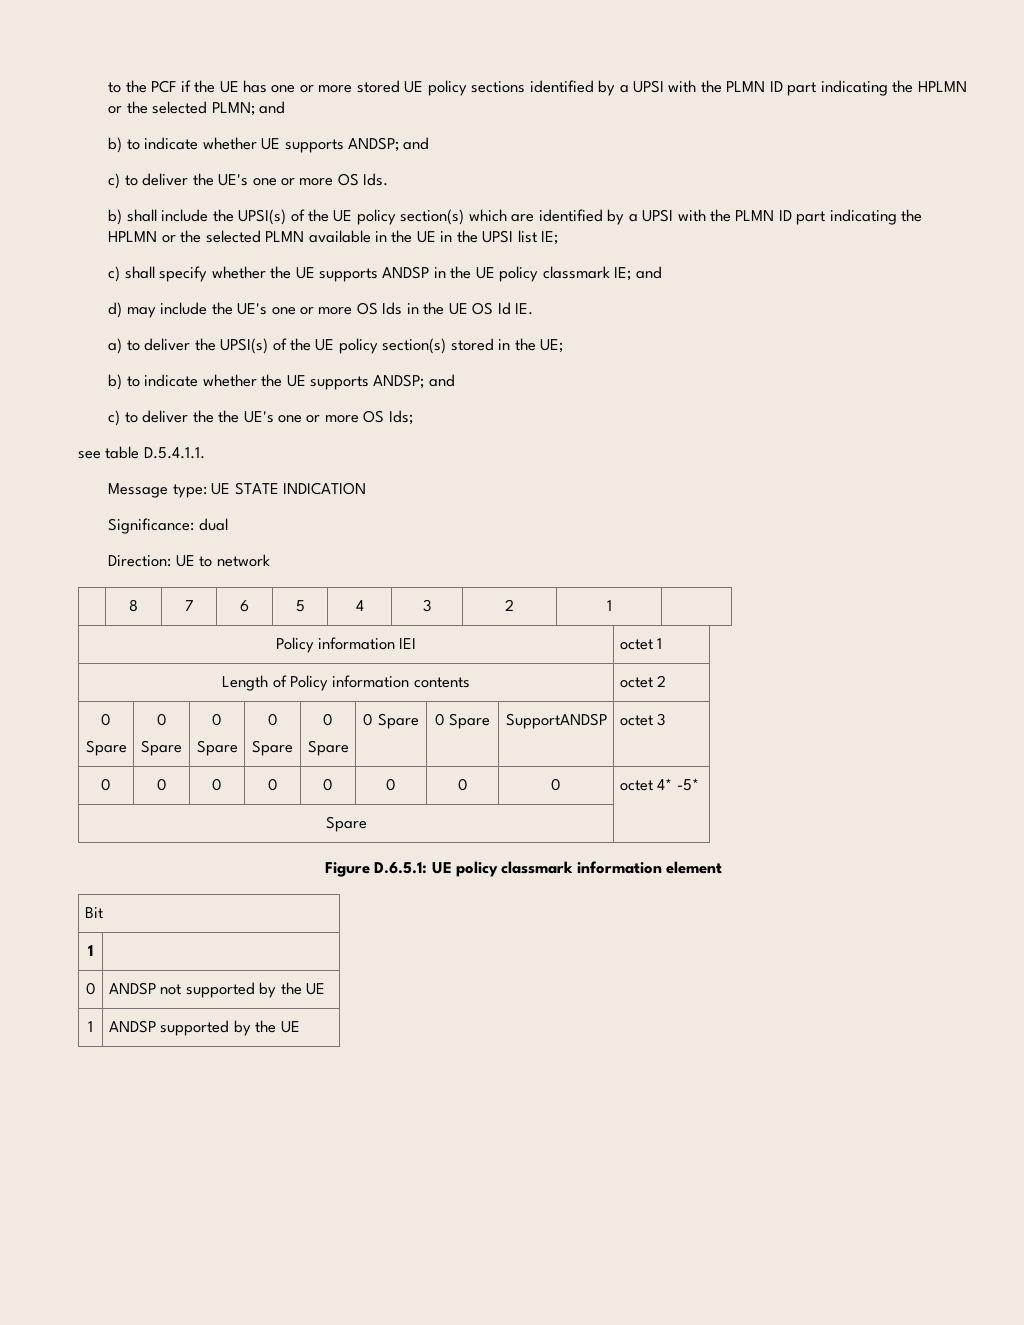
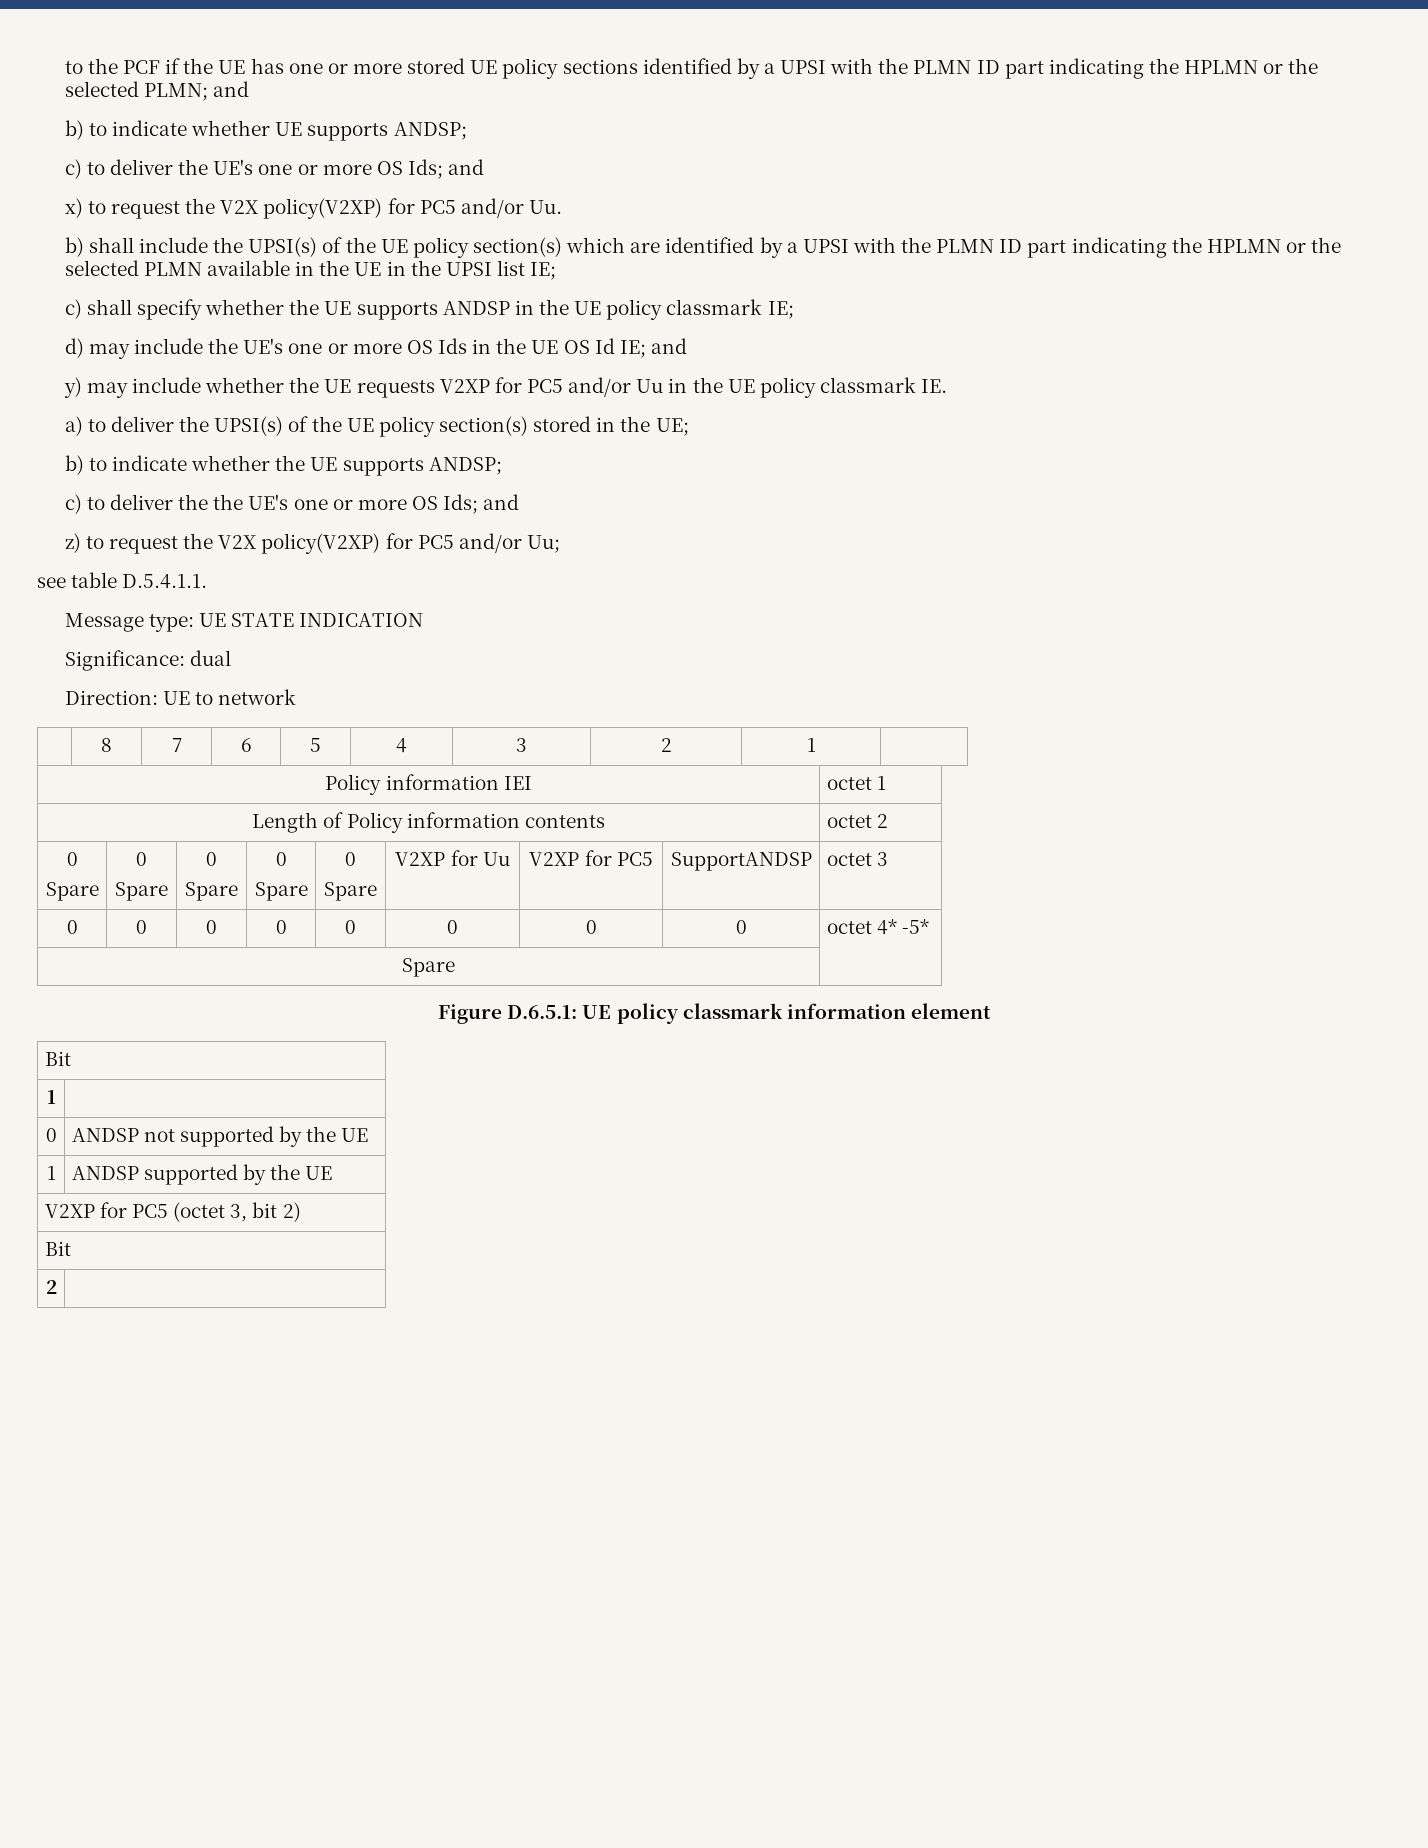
[403,137,430,150] and -> (467, 131) none
[363,173,389,186] Ids. -> [407,159,485,179] [64,198,562,219] Ids; and // x) to request the V2X policy(V2XP) for PC5 and/or Uu.
[635,266,662,279] and -> (794, 310) none
(511, 308) none -> [619,338,687,358] [63,377,916,398] IE; and // y) may include whether the UE requests V2XP for PC5 and/or Uu in the UE policy classmark
[428,374,455,387] and -> (502, 466) none
(413, 417) none -> [483,494,520,510] [64,533,560,554] and // z) to request the V2X policy(V2XP) for PC5 and/or Uu;
[363,713,419,729] [434,713,491,729] 0 Spare | 0 Spare -> [395,850,510,866] [529,850,653,866] V2XP for Uu | V2XP for PC5
(300, 1027) none -> [44,1202,301,1222] [44,1241,71,1256] [45,1280,57,1294] // V2XP for PC5 (octet 3, bit 2) // Bit // 2 |

